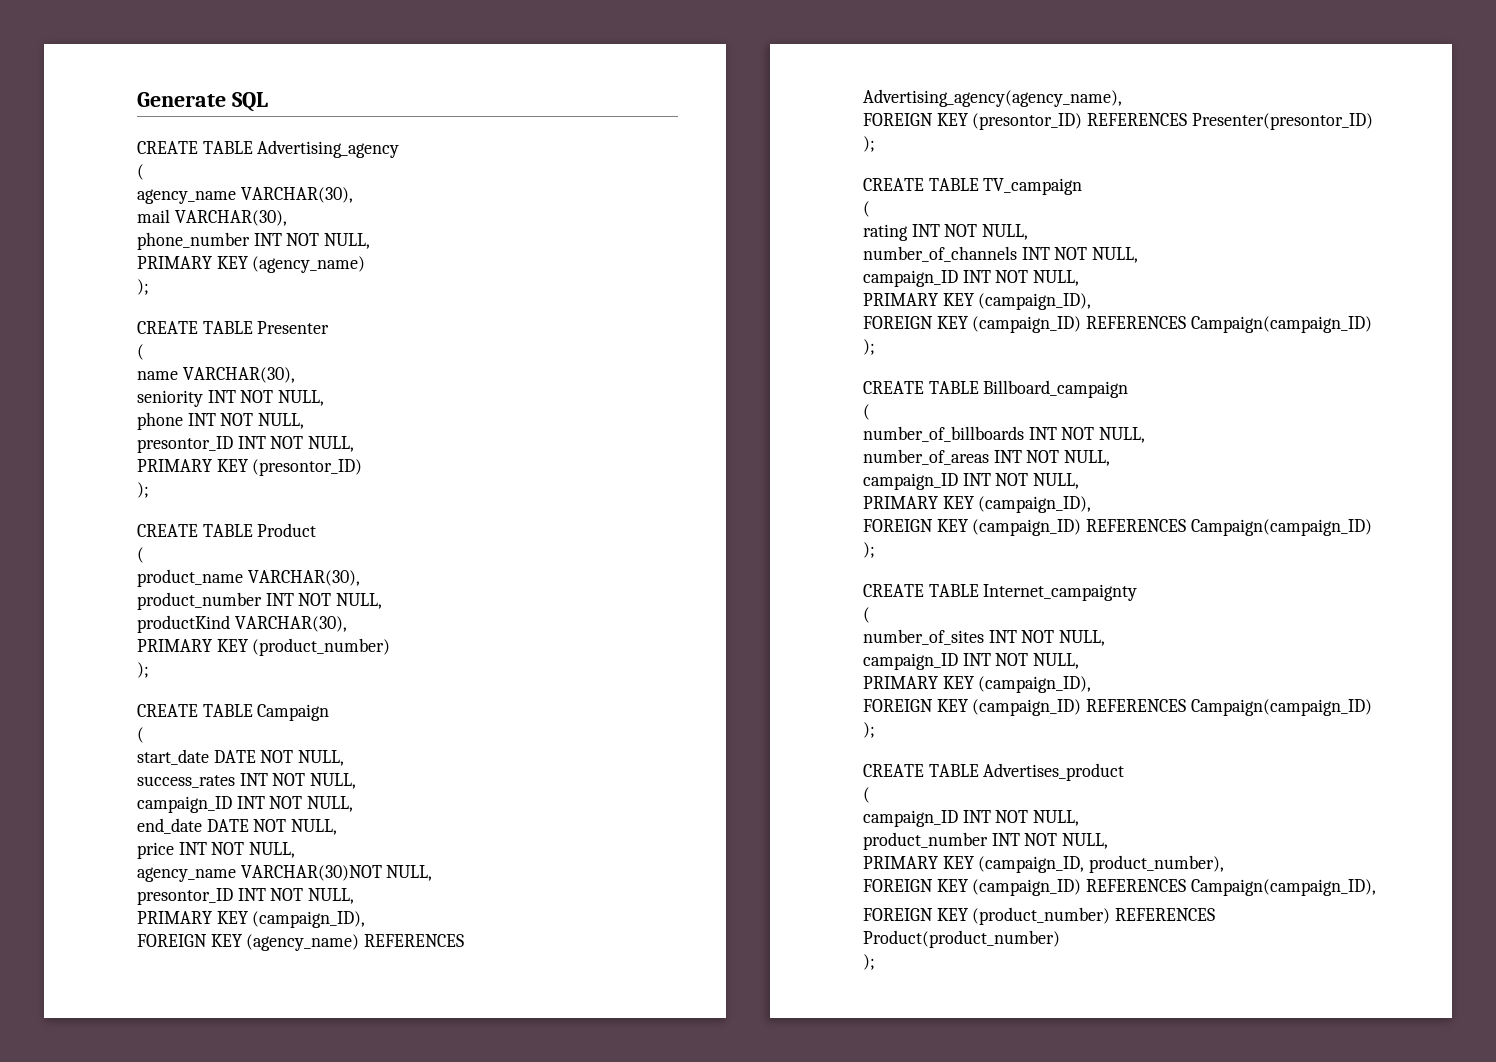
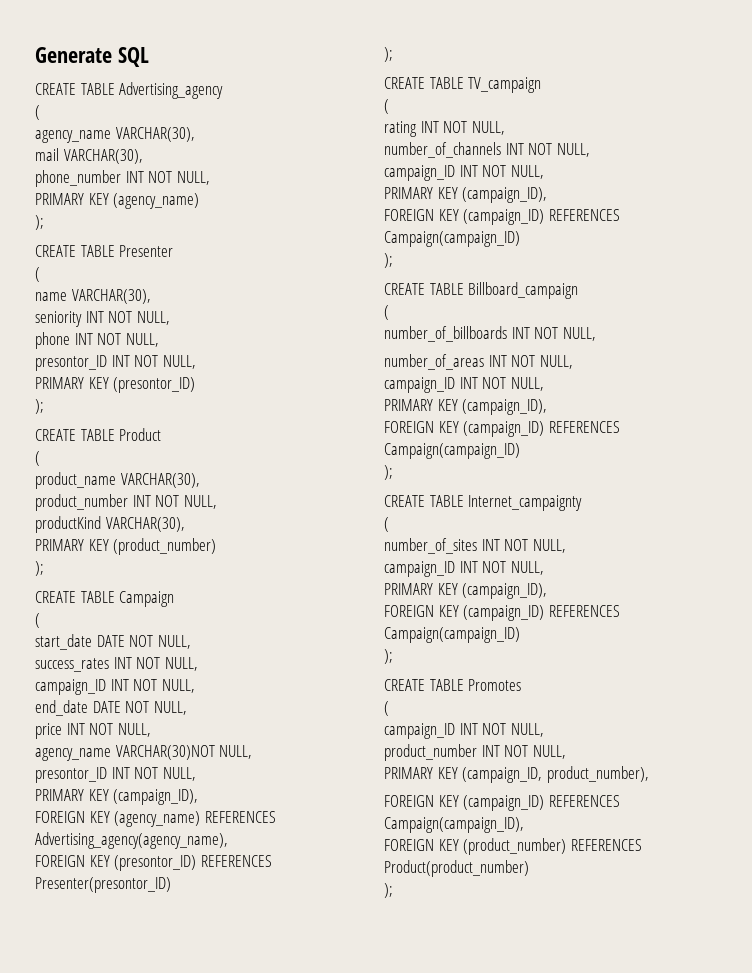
[983,763,1125,781] Advertises_product -> [468,679,522,691] Promotes

